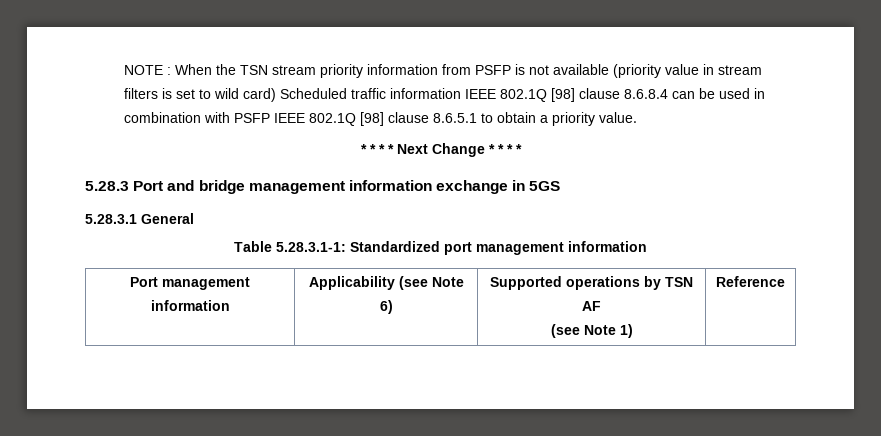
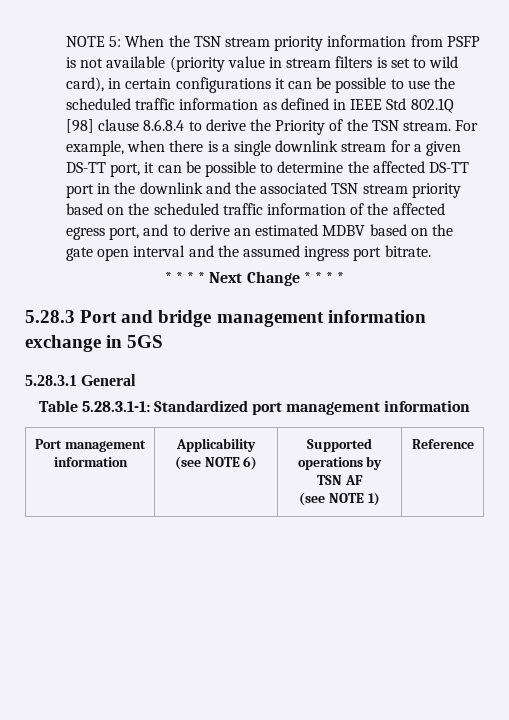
[123,65,171,75] NOTE : -> [66,36,122,47] NOTE 5:
[242,88,765,102] [123,112,637,126] card) Scheduled traffic information IEEE 802.1Q [98] clause 8.6.8.4 can be used in combination with PSFP IEEE 802.1Q [98] clause 8.6.5.1 to obtain a priority value. -> [66,77,455,93] [66,98,454,113] [66,119,479,135] [66,140,461,156] [66,161,469,177] [66,182,461,198] [66,203,445,215] [66,224,453,240] [66,245,431,261] card), in certain configurations it can be possible to use the scheduled traffic information as defined in IEEE Std 802.1Q [98] clause 8.6.8.4 to derive the Priority of the TSN stream. For example, when there is a single downlink stream for a given DS-TT port, it can be possible to determine the affected DS-TT port in the downlink and the associated TSN stream priority based on the scheduled traffic information of the affected egress port, and to derive an estimated MDBV based on the gate open interval and the assumed ingress port bitrate.
[431,277,464,287] Note -> [204,457,240,467] NOTE
[583,325,616,335] Note -> [329,493,364,503] NOTE

